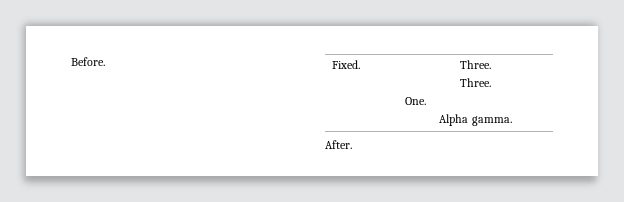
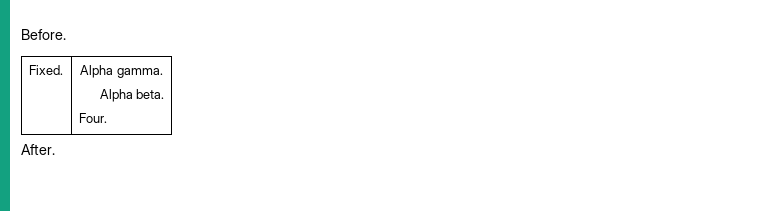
[460,60,491,69] [460,78,491,87] [404,97,426,105] [439,114,512,126] Three. // Three. // One. // Alpha gamma. -> [80,65,163,78] [99,89,165,102] [78,113,107,123] Alpha gamma. // Alpha beta. // Four.

